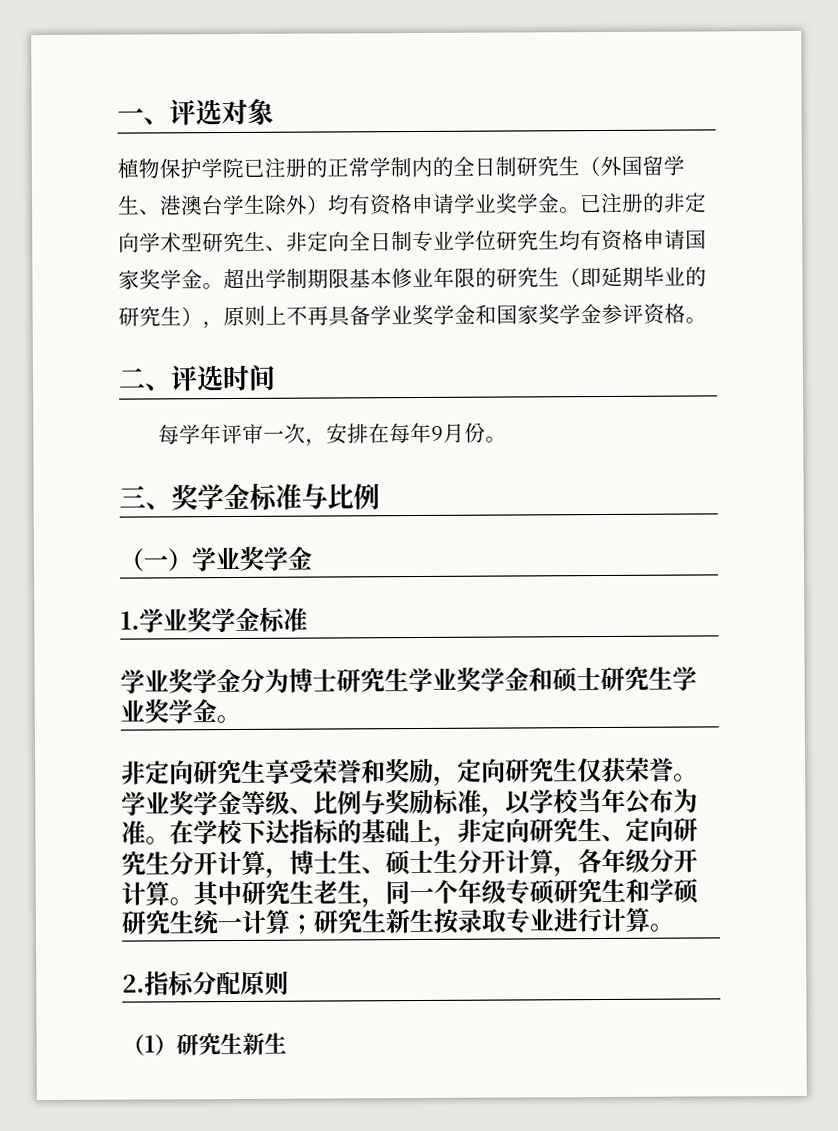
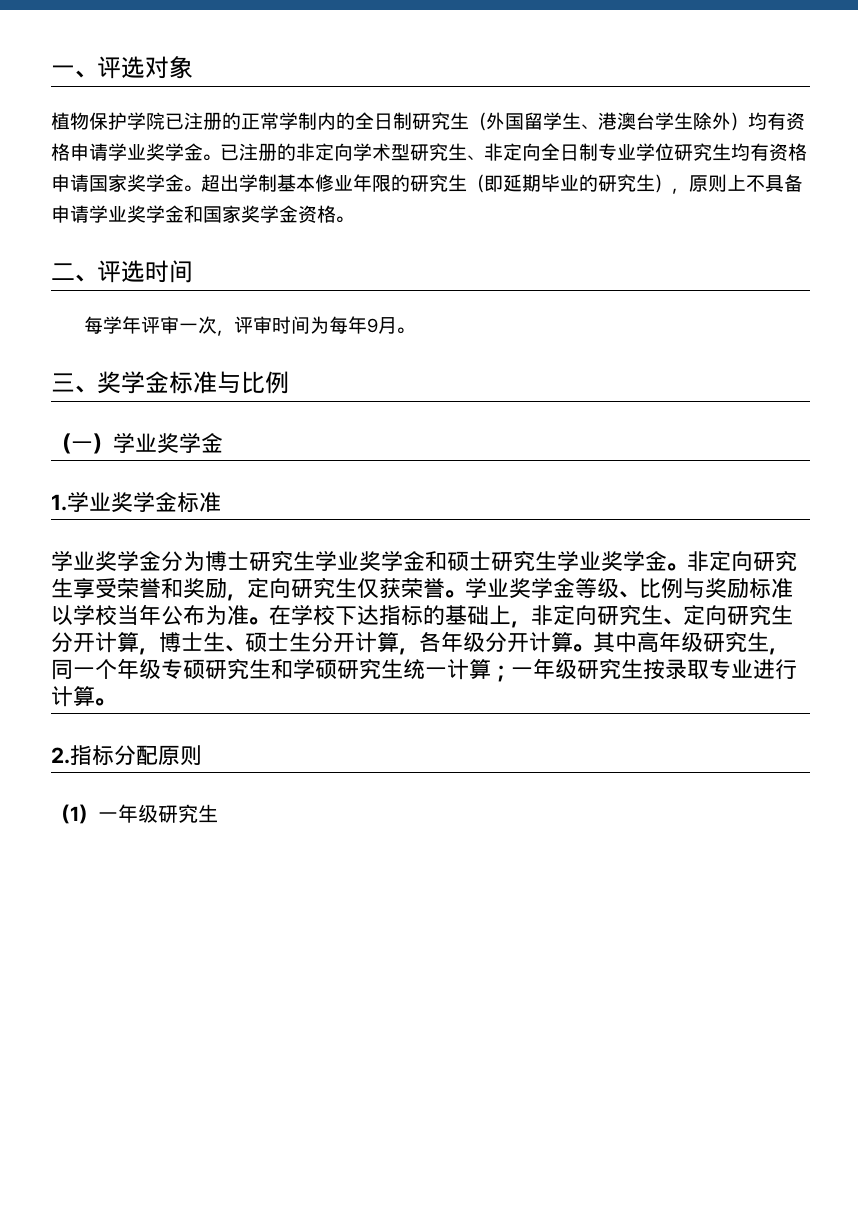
[307,268,350,289] 期限 -> (277, 183) none
[307,305,371,327] 再具备 -> [765,174,803,192] [51,205,89,223] 具备申请
[601,303,644,325] 参评 -> (298, 214) none
[325,423,390,445] 安排在 -> [233,316,329,334] 评审时间为
[463,422,486,443] 份 -> (397, 325) none
(241, 719) // -> (687, 567) none
[481,806,506,817] ， -> (793, 588) none
[241,880,338,905] 研究生老 -> [637,631,747,653] 高年级研究
[313,909,410,934] 研究生新 -> [511,658,621,680] 一年级研究
[176,1032,265,1056] 研究生新 -> [98,804,198,823] 一年级研究

